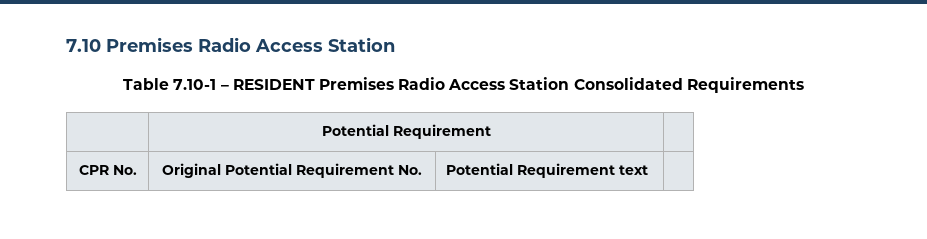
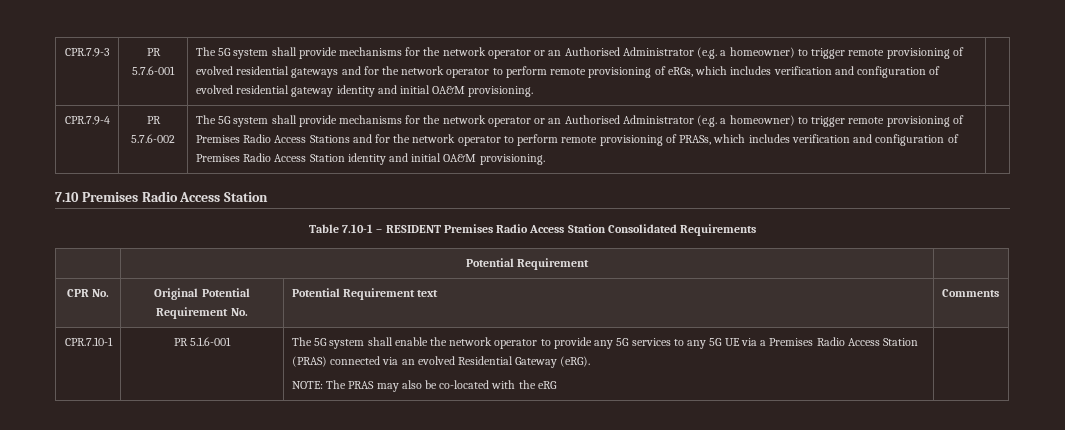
(66, 45) none -> [64,48,110,57] [146,48,161,56] [132,66,175,75] [195,47,964,59] [195,66,941,78] [195,85,534,97] [64,116,110,125] [146,116,161,124] [131,134,175,143] [195,115,964,127] [195,134,959,146] [195,153,545,165] CPR.7.9-3 | PR 5.7.6-001 | The 5G system shall provide mechanisms for the network operator or an Authorised Administrator (e.g. a homeowner) to trigger remote provisioning of evolved residential gateways and for the network operator to perform remote provisioning of eRGs, which includes verification and configuration of evolved residential gateway identity and initial OA&M provisioning. | // CPR.7.9-4 | PR 5.7.6-002 | The 5G system shall provide mechanisms for the network operator or an Authorised Administrator (e.g. a homeowner) to trigger remote provisioning of Premises Radio Access Stations and for the network operator to perform remote provisioning of PRASs, which includes verification and configuration of Premises Radio Access Station identity and initial OA&M provisioning. | //
(649, 170) none -> [941,289,999,297] [64,337,113,346] [173,337,232,346] [291,337,919,349] [291,356,591,368] [291,380,557,392] | Comments // CPR.7.10-1 | PR 5.1.6-001 | The 5G system shall enable the network operator to provide any 5G services to any 5G UE via a Premises Radio Access Station (PRAS) connected via an evolved Residential Gateway (eRG). // NOTE: The PRAS may also be co-located with the eRG

